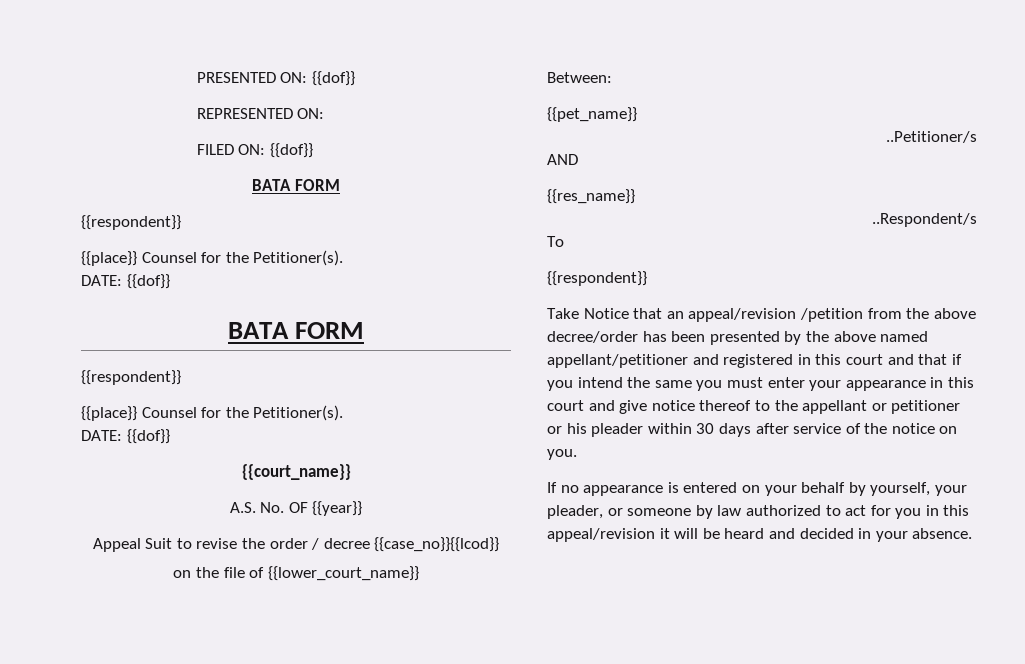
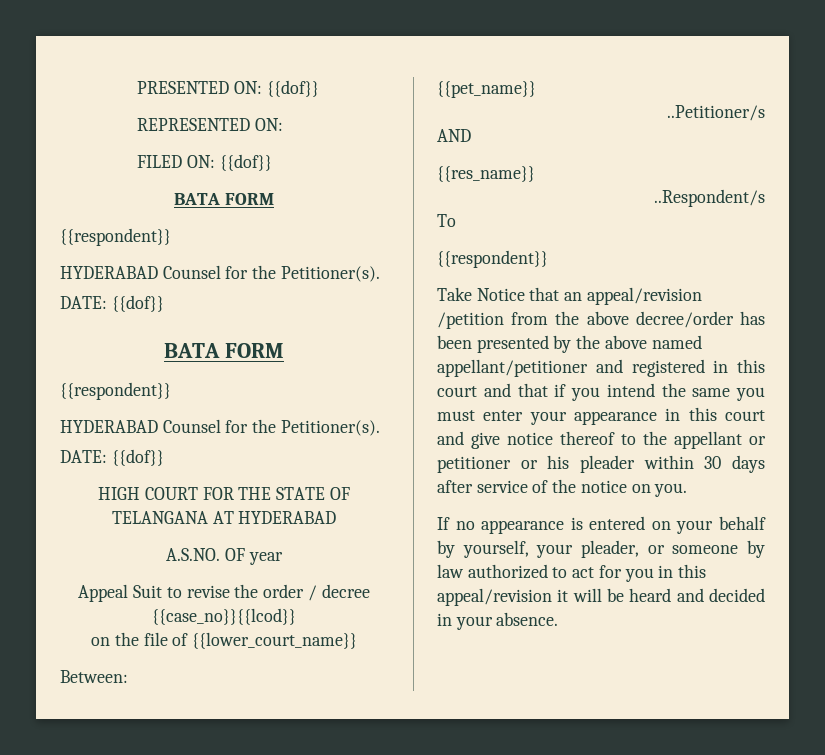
[81,251,137,266] {{place}} -> [60,266,158,279] HYDERABAD
[81,405,344,421] [81,429,170,444] [241,464,351,480] [229,501,363,516] {{place}} Counsel for the Petitioner(s). // DATE: {{dof}} // {{court_name}} // A.S. No. OF {{year}} -> [60,419,380,436] [60,449,164,466] [98,487,350,500] [111,511,337,524] [166,548,283,565] HYDERABAD Counsel for the Petitioner(s). // DATE: {{dof}} // HIGH COURT FOR THE STATE OF TELANGANA AT HYDERABAD // A.S.NO. OF year

